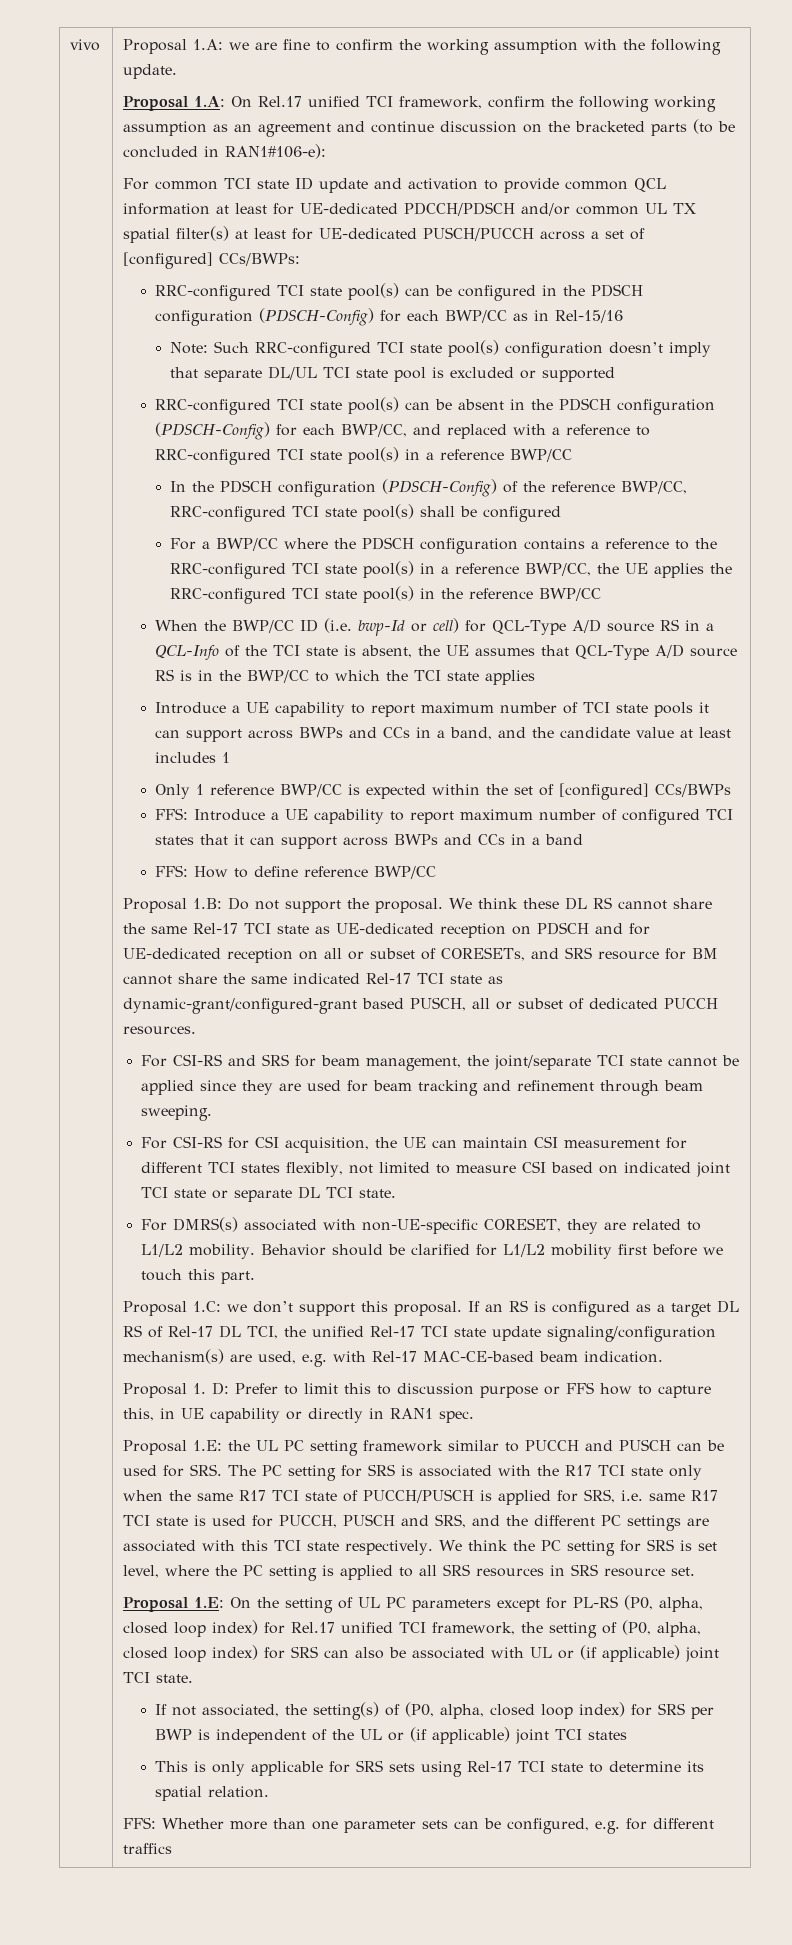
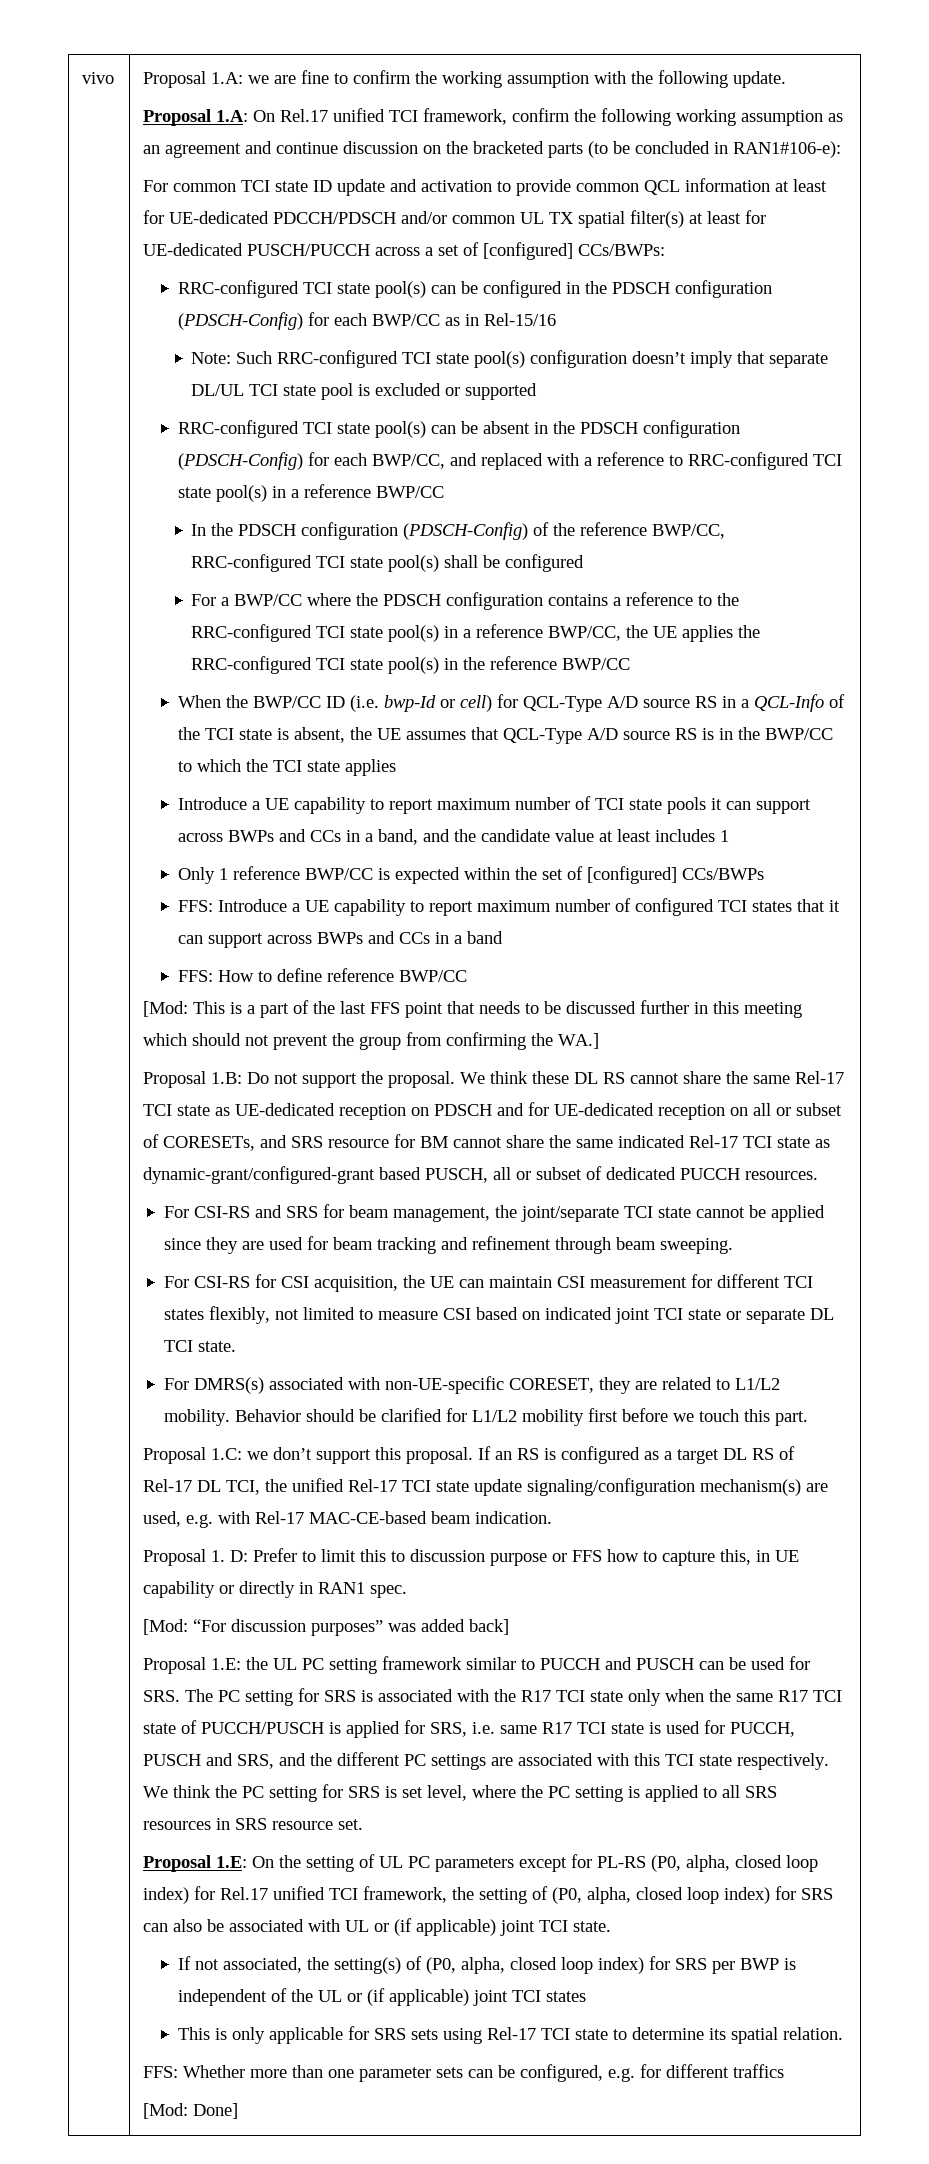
(437, 872) none -> [143,1000,803,1018] [143,1032,600,1050] // [Mod: This is a part of the last FFS point that needs to be discussed further in this meeting which should not prevent the group from confirming the WA.]
(475, 1417) none -> [143,1619,510,1636] // [Mod: “For discussion purposes” was added back]
(173, 1848) none -> [143,2103,239,2119] // [Mod: Done]

